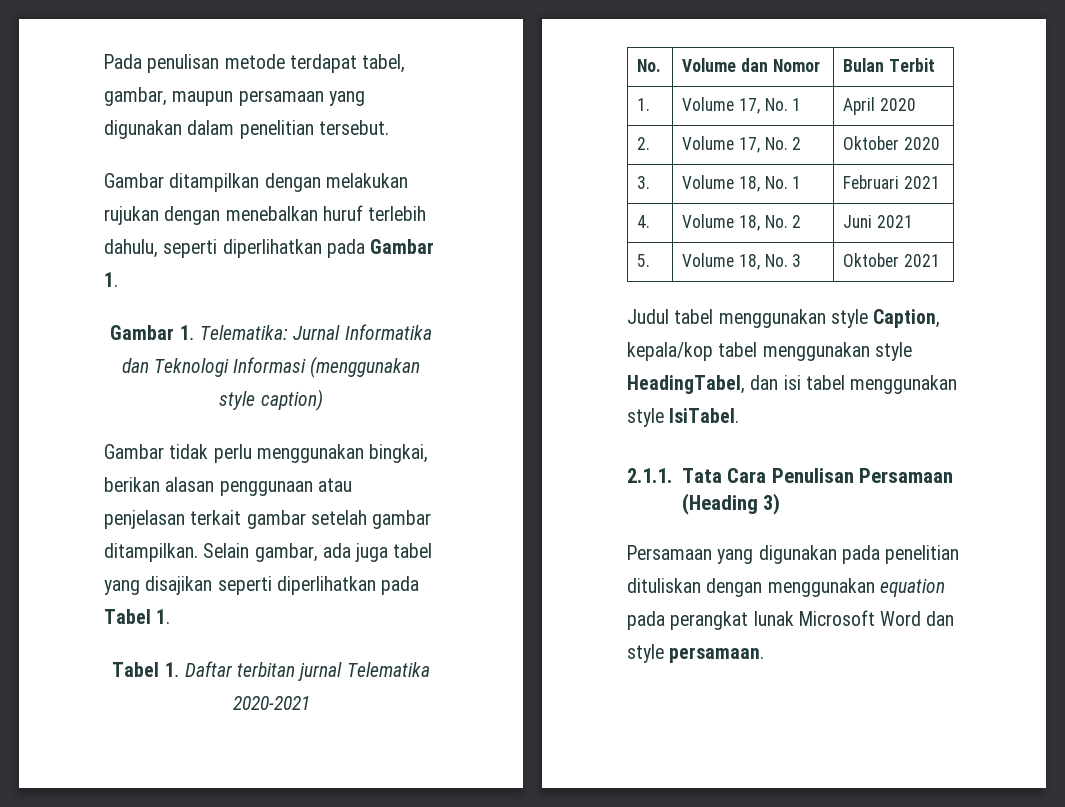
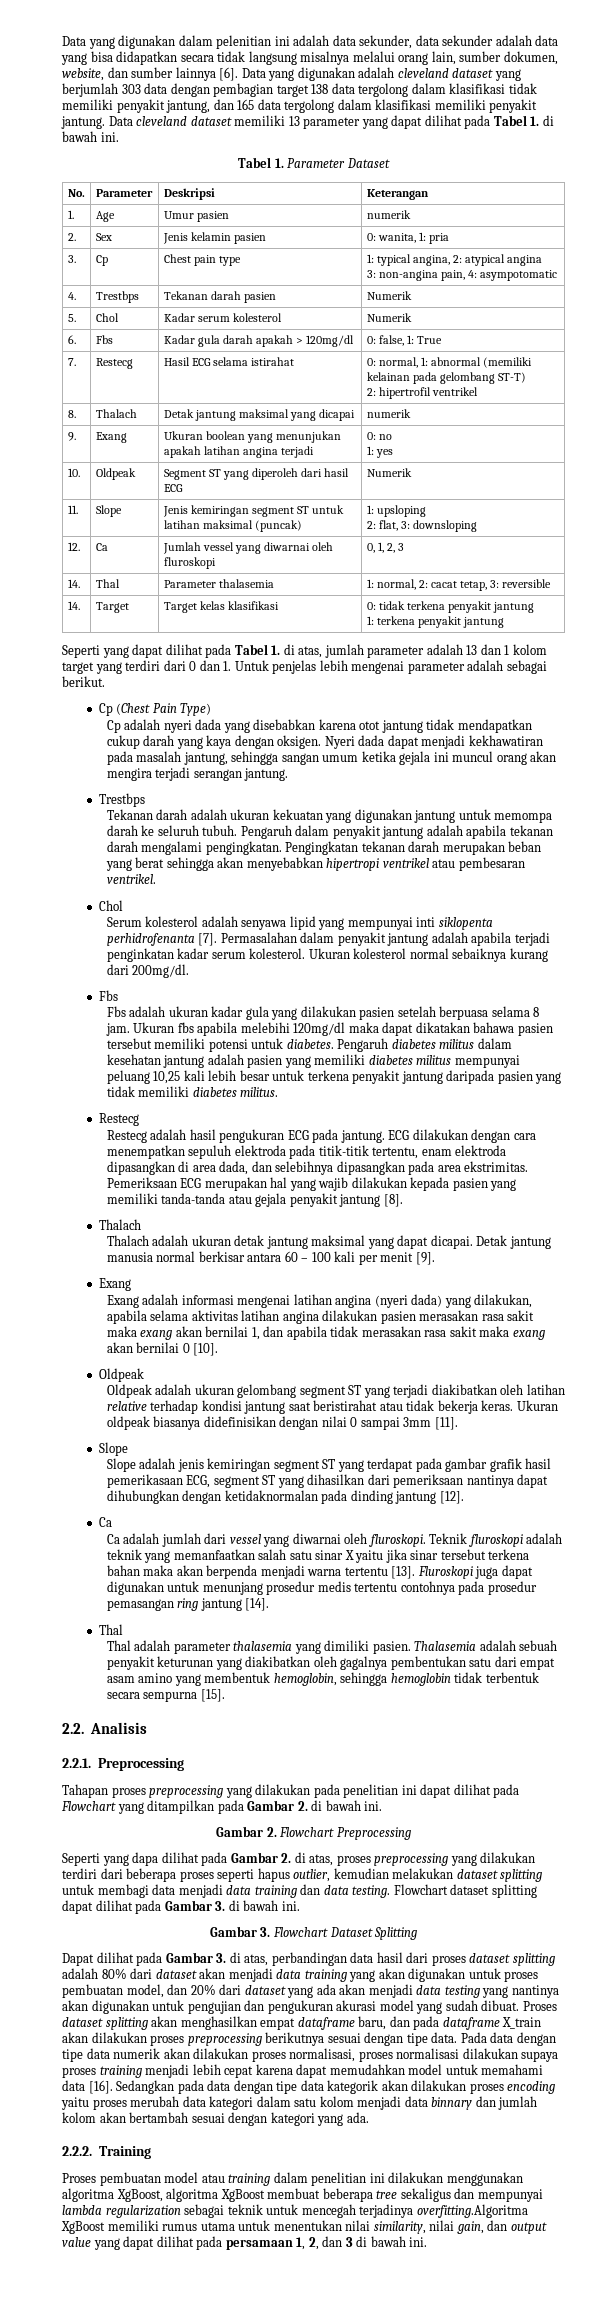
[104,54,406,73] [104,87,365,106] [104,120,389,139] [104,173,408,192] [104,205,427,225] [104,239,435,258] [104,272,118,287] [110,324,432,340] [121,356,421,378] [219,389,323,411] [104,444,429,463] [104,477,352,496] [104,510,432,529] [104,543,433,562] [104,576,420,595] [104,609,171,624] [112,661,430,681] [232,696,310,710] [637,59,662,72] [682,58,820,72] [843,58,935,72] [637,98,651,111] [682,97,802,114] [843,97,916,115] [637,137,651,150] [682,136,802,153] [843,136,940,150] [637,176,651,189] [682,175,802,192] [843,175,940,189] [637,215,651,228] [682,214,802,231] [843,215,913,228] [637,254,651,267] [682,253,802,270] [843,253,940,267] [627,309,941,328] [627,342,912,361] [627,375,958,394] [627,408,740,427] [627,468,954,483] [681,493,781,515] [627,545,960,564] [627,578,945,597] [627,610,955,630] [627,644,765,663] Pada penulisan metode terdapat tabel, gambar, maupun persamaan yang digunakan dalam penelitian tersebut. // Gambar ditampilkan dengan melakukan rujukan dengan menebalkan huruf terlebih dahulu, seperti diperlihatkan pada Gambar 1. // Gambar 1. Telematika: Jurnal Informatika dan Teknologi Informasi (menggunakan style caption) // Gambar tidak perlu menggunakan bingkai, berikan alasan penggunaan atau penjelasan terkait gambar setelah gambar ditampilkan. Selain gambar, ada juga tabel yang disajikan seperti diperlihatkan pada Tabel 1. // Tabel 1. Daftar terbitan jurnal Telematika 2020-2021 // No. | Volume dan Nomor | Bulan Terbit // 1. | Volume 17, No. 1 | April 2020 // 2. | Volume 17, No. 2 | Oktober 2020 // 3. | Volume 18, No. 1 | Februari 2021 // 4. | Volume 18, No. 2 | Juni 2021 // 5. | Volume 18, No. 3 | Oktober 2021 // Judul tabel menggunakan style Caption, kepala/kop tabel menggunakan style HeadingTabel, dan isi tabel menggunakan style IsiTabel. // 2.1.1. Tata Cara Penulisan Persamaan (Heading 3) // Persamaan yang digunakan pada penelitian dituliskan dengan menggunakan equation pada perangkat lunak Microsoft Word dan style persamaan. -> [62,35,559,49] [61,51,558,65] [62,67,521,81] [62,83,537,97] [62,99,538,113] [61,115,554,129] [62,131,119,142] [238,157,390,168] [67,189,85,197] [95,189,153,197] [163,188,215,200] [366,189,429,200] [67,210,74,219] [95,211,115,222] [163,211,229,222] [366,210,411,219] [67,233,76,241] [95,233,112,241] [162,232,266,244] [366,232,449,244] [67,255,76,263] [95,255,108,266] [163,254,241,266] [366,254,543,266] [366,270,557,281] [67,292,76,300] [95,291,139,303] [163,291,276,303] [366,291,412,300] [67,314,76,322] [95,313,119,322] [163,313,282,322] [366,313,412,322] [67,335,76,344] [95,335,113,344] [163,335,355,347] [366,335,442,346] [67,358,76,366] [95,358,133,369] [163,357,294,366] [366,357,532,368] [366,372,526,384] [366,387,478,399] [67,410,76,418] [95,409,137,418] [163,409,355,421] [366,409,411,418] [67,432,76,441] [95,432,127,443] [163,431,341,443] [163,446,314,458] [366,432,392,440] [366,446,393,458] [67,468,80,477] [95,468,136,480] [163,468,350,480] [163,484,183,492] [366,468,412,477] [67,505,78,514] [95,505,122,517] [162,505,344,517] [163,520,302,532] [366,505,426,517] [366,520,477,532] [67,542,80,551] [95,543,108,551] [162,542,333,554] [163,557,216,569] [366,542,404,553] [67,579,80,588] [95,579,120,588] [163,579,274,588] [366,579,552,591] [67,601,80,610] [95,602,129,613] [163,601,279,613] [366,601,534,613] [366,616,504,628] [62,644,547,658] [62,660,547,674] [62,676,105,687] [98,703,212,716] [106,719,532,733] [106,735,543,749] [106,751,557,765] [106,767,289,781] [98,793,145,807] [106,809,553,823] [106,825,553,839] [106,841,542,855] [105,857,525,871] [106,874,156,884] [98,900,123,911] [106,916,493,930] [106,932,550,946] [106,948,548,962] [106,964,190,978] [98,990,118,1001] [106,1006,540,1020] [105,1022,553,1036] [106,1038,512,1052] [106,1054,520,1068] [106,1070,562,1084] [106,1086,279,1097] [98,1113,139,1126] [106,1129,536,1143] [106,1145,507,1159] [106,1161,529,1175] [106,1177,517,1191] [106,1193,403,1207] [98,1219,141,1230] [106,1235,551,1249] [106,1251,435,1265] [98,1278,131,1291] [106,1294,533,1308] [106,1310,535,1324] [106,1326,545,1340] [106,1342,219,1356] [98,1368,144,1382] [106,1384,565,1398] [106,1400,558,1414] [106,1416,458,1430] [98,1442,128,1456] [106,1458,552,1472] [106,1474,549,1488] [106,1490,464,1504] [98,1517,112,1527] [106,1533,563,1547] [106,1549,530,1563] [106,1565,533,1579] [106,1581,537,1595] [106,1598,270,1611] [98,1624,123,1635] [106,1640,558,1654] [106,1656,556,1670] [106,1672,539,1686] [106,1689,225,1702] [62,1722,147,1734] [62,1758,184,1771] [62,1784,520,1798] [61,1800,383,1814] [216,1826,411,1840] [62,1852,536,1866] [62,1868,543,1882] [62,1884,537,1898] [62,1900,300,1914] [209,1926,418,1940] [62,1952,555,1966] [62,1968,539,1982] [62,1984,559,1998] [62,2000,557,2014] [62,2016,542,2030] [62,2032,556,2046] [62,2048,559,2062] [62,2064,544,2078] [62,2080,556,2094] [61,2096,538,2110] [62,2112,369,2126] [62,2146,151,2159] [62,2172,523,2186] [62,2188,543,2202] [62,2204,528,2218] [61,2220,547,2234] [62,2236,428,2250] Data yang digunakan dalam pelenitian ini adalah data sekunder, data sekunder adalah data yang bisa didapatkan secara tidak langsung misalnya melalui orang lain, sumber dokumen, website, dan sumber lainnya [6]. Data yang digunakan adalah cleveland dataset yang berjumlah 303 data dengan pembagian target 138 data tergolong dalam klasifikasi tidak memiliki penyakit jantung, dan 165 data tergolong dalam klasifikasi memiliki penyakit jantung. Data cleveland dataset memiliki 13 parameter yang dapat dilihat pada Tabel 1. di bawah ini. // Tabel 1. Parameter Dataset // No. | Parameter | Deskripsi | Keterangan // 1. | Age | Umur pasien | numerik // 2. | Sex | Jenis kelamin pasien | 0: wanita, 1: pria // 3. | Cp | Chest pain type | 1: typical angina, 2: atypical angina // 3: non-angina pain, 4: asympotomatic // 4. | Trestbps | Tekanan darah pasien | Numerik // 5. | Chol | Kadar serum kolesterol | Numerik // 6. | Fbs | Kadar gula darah apakah > 120mg/dl | 0: false, 1: True // 7. | Restecg | Hasil ECG selama istirahat | 0: normal, 1: abnormal (memiliki kelainan pada gelombang ST-T) // 2: hipertrofil ventrikel // 8. | Thalach | Detak jantung maksimal yang dicapai | numerik // 9. | Exang | Ukuran boolean yang menunjukan apakah latihan angina terjadi | 0: no // 1: yes // 10. | Oldpeak | Segment ST yang diperoleh dari hasil ECG | Numerik // 11. | Slope | Jenis kemiringan segment ST untuk latihan maksimal (puncak) | 1: upsloping // 2: flat, 3: downsloping // 12. | Ca | Jumlah vessel yang diwarnai oleh fluroskopi | 0, 1, 2, 3 // 14. | Thal | Parameter thalasemia | 1: normal, 2: cacat tetap, 3: reversible // 14. | Target | Target kelas klasifikasi | 0: tidak terkena penyakit jantung // 1: terkena penyakit jantung // Seperti yang dapat dilihat pada Tabel 1. di atas, jumlah parameter adalah 13 dan 1 kolom target yang terdiri dari 0 dan 1. Untuk penjelas lebih mengenai parameter adalah sebagai berikut. // Cp (Chest Pain Type) // Cp adalah nyeri dada yang disebabkan karena otot jantung tidak mendapatkan cukup darah yang kaya dengan oksigen. Nyeri dada dapat menjadi kekhawatiran pada masalah jantung, sehingga sangan umum ketika gejala ini muncul orang akan mengira terjadi serangan jantung. // Trestbps // Tekanan darah adalah ukuran kekuatan yang digunakan jantung untuk memompa darah ke seluruh tubuh. Pengaruh dalam penyakit jantung adalah apabila tekanan darah mengalami pengingkatan. Pengingkatan tekanan darah merupakan beban yang berat sehingga akan menyebabkan hipertropi ventrikel atau pembesaran ventrikel. // Chol // Serum kolesterol adalah senyawa lipid yang mempunyai inti siklopenta perhidrofenanta [7]. Permasalahan dalam penyakit jantung adalah apabila terjadi penginkatan kadar serum kolesterol. Ukuran kolesterol normal sebaiknya kurang dari 200mg/dl. // Fbs // Fbs adalah ukuran kadar gula yang dilakukan pasien setelah berpuasa selama 8 jam. Ukuran fbs apabila melebihi 120mg/dl maka dapat dikatakan bahawa pasien tersebut memiliki potensi untuk diabetes. Pengaruh diabetes militus dalam kesehatan jantung adalah pasien yang memiliki diabetes militus mempunyai peluang 10,25 kali lebih besar untuk terkena penyakit jantung daripada pasien yang tidak memiliki diabetes militus. // Restecg // Restecg adalah hasil pengukuran ECG pada jantung. ECG dilakukan dengan cara menempatkan sepuluh elektroda pada titik-titik tertentu, enam elektroda dipasangkan di area dada, dan selebihnya dipasangkan pada area ekstrimitas. Pemeriksaan ECG merupakan hal yang wajib dilakukan kepada pasien yang memiliki tanda-tanda atau gejala penyakit jantung [8]. // Thalach // Thalach adalah ukuran detak jantung maksimal yang dapat dicapai. Detak jantung manusia normal berkisar antara 60 – 100 kali per menit [9]. // Exang // Exang adalah informasi mengenai latihan angina (nyeri dada) yang dilakukan, apabila selama aktivitas latihan angina dilakukan pasien merasakan rasa sakit maka exang akan bernilai 1, dan apabila tidak merasakan rasa sakit maka exang akan bernilai 0 [10]. // Oldpeak // Oldpeak adalah ukuran gelombang segment ST yang terjadi diakibatkan oleh latihan relative terhadap kondisi jantung saat beristirahat atau tidak bekerja keras. Ukuran oldpeak biasanya didefinisikan dengan nilai 0 sampai 3mm [11]. // Slope // Slope adalah jenis kemiringan segment ST yang terdapat pada gambar grafik hasil pemerikasaan ECG, segment ST yang dihasilkan dari pemeriksaan nantinya dapat dihubungkan dengan ketidaknormalan pada dinding jantung [12]. // Ca // Ca adalah jumlah dari vessel yang diwarnai oleh fluroskopi. Teknik fluroskopi adalah teknik yang memanfaatkan salah satu sinar X yaitu jika sinar tersebut terkena bahan maka akan berpenda menjadi warna tertentu [13]. Fluroskopi juga dapat digunakan untuk menunjang prosedur medis tertentu contohnya pada prosedur pemasangan ring jantung [14]. // Thal // Thal adalah parameter thalasemia yang dimiliki pasien. Thalasemia adalah sebuah penyakit keturunan yang diakibatkan oleh gagalnya pembentukan satu dari empat asam amino yang membentuk hemoglobin, sehingga hemoglobin tidak terbentuk secara sempurna [15]. // 2.2. Analisis // 2.2.1. Preprocessing // Tahapan proses preprocessing yang dilakukan pada penelitian ini dapat dilihat pada Flowchart yang ditampilkan pada Gambar 2. di bawah ini. // Gambar 2. Flowchart Preprocessing // Seperti yang dapa dilihat pada Gambar 2. di atas, proses preprocessing yang dilakukan terdiri dari beberapa proses seperti hapus outlier, kemudian melakukan dataset splitting untuk membagi data menjadi data training dan data testing. Flowchart dataset splitting dapat dilihat pada Gambar 3. di bawah ini. // Gambar 3. Flowchart Dataset Splitting // Dapat dilihat pada Gambar 3. di atas, perbandingan data hasil dari proses dataset splitting adalah 80% dari dataset akan menjadi data training yang akan digunakan untuk proses pembuatan model, dan 20% dari dataset yang ada akan menjadi data testing yang nantinya akan digunakan untuk pengujian dan pengukuran akurasi model yang sudah dibuat. Proses dataset splitting akan menghasilkan empat dataframe baru, dan pada dataframe X_train akan dilakukan proses preprocessing berikutnya sesuai dengan tipe data. Pada data dengan tipe data numerik akan dilakukan proses normalisasi, proses normalisasi dilakukan supaya proses training menjadi lebih cepat karena dapat memudahkan model untuk memahami data [16]. Sedangkan pada data dengan tipe data kategorik akan dilakukan proses encoding yaitu proses merubah data kategori dalam satu kolom menjadi data binnary dan jumlah kolom akan bertambah sesuai dengan kategori yang ada. // 2.2.2. Training // Proses pembuatan model atau training dalam penelitian ini dilakukan menggunakan algoritma XgBoost, algoritma XgBoost membuat beberapa tree sekaligus dan mempunyai lambda regularization sebagai teknik untuk mencegah terjadinya overfitting.Algoritma XgBoost memiliki rumus utama untuk menentukan nilai similarity, nilai gain, dan output value yang dapat dilihat pada persamaan 1, 2, dan 3 di bawah ini.

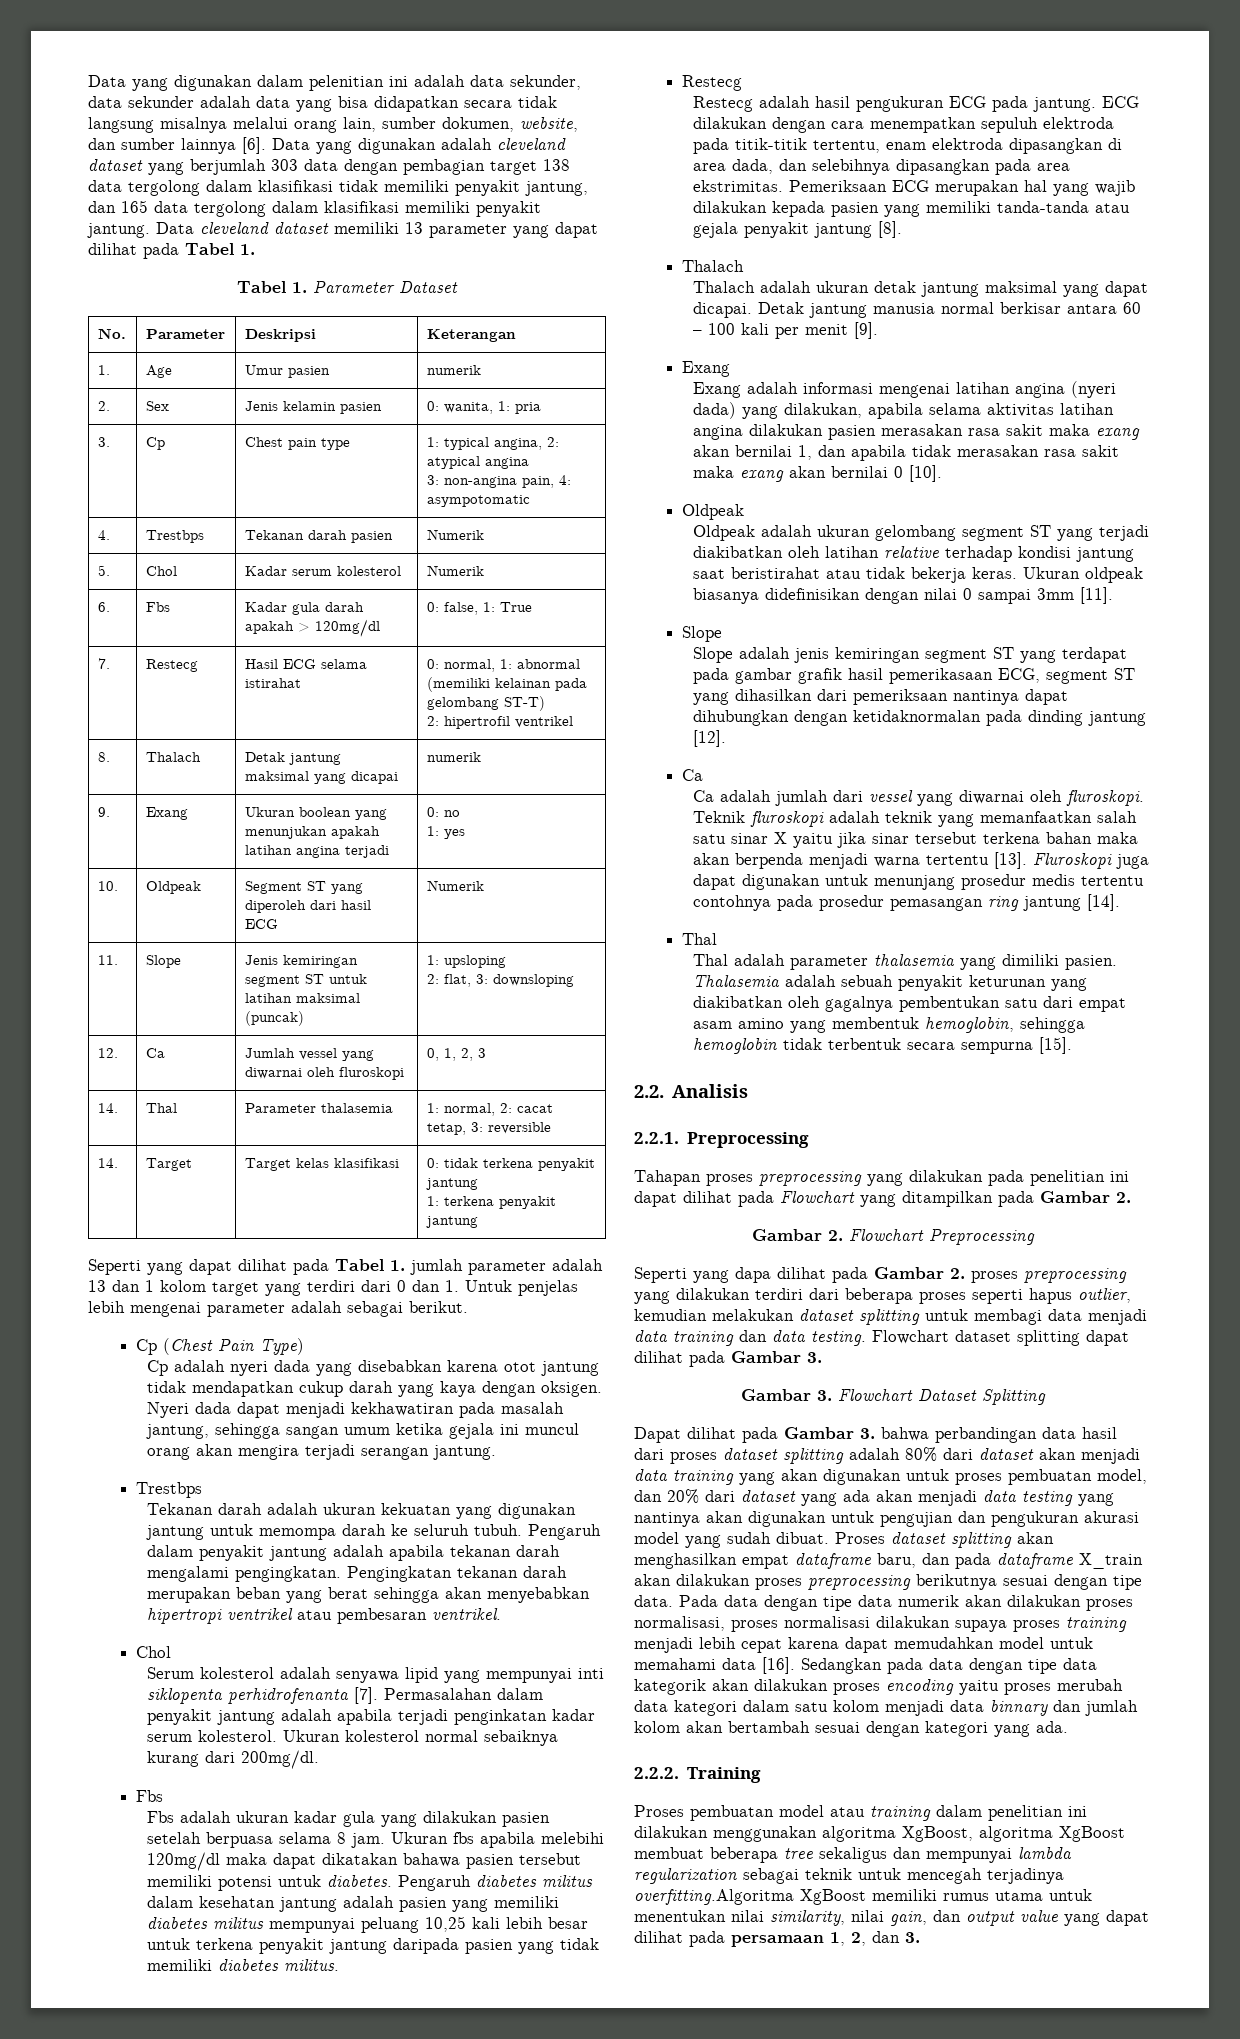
[542,115,554,126] [62,131,119,142] di bawah ini. -> (255, 249) none
[283,644,323,658] di atas, -> (405, 1265) none
[311,1800,383,1811] di bawah ini. -> (1131, 1197) none
[294,1852,334,1866] di atas, -> (965, 1273) none
[228,1900,300,1911] di bawah ini. -> (822, 1357) none
[229,1952,269,1966] di atas, -> [881,1427,929,1441] bahwa
[345,2236,428,2247] 3 di bawah ini. -> [905,1932,920,1943] 3.

